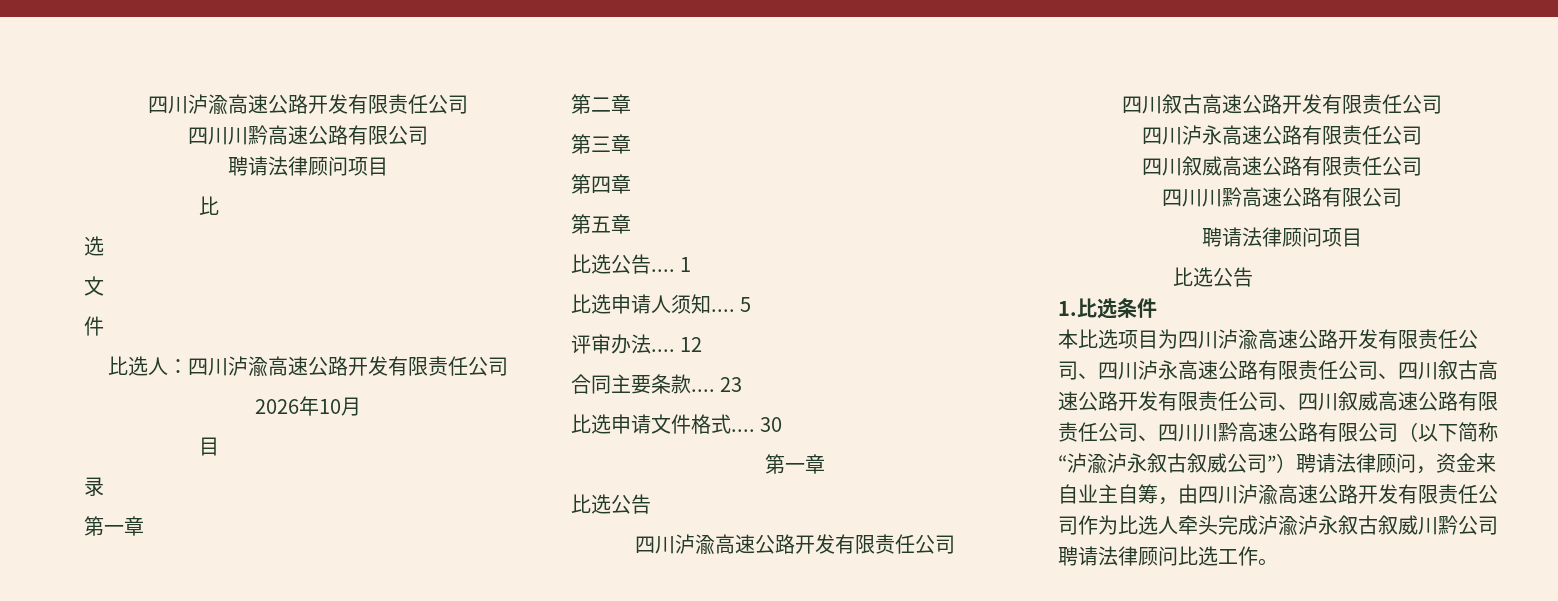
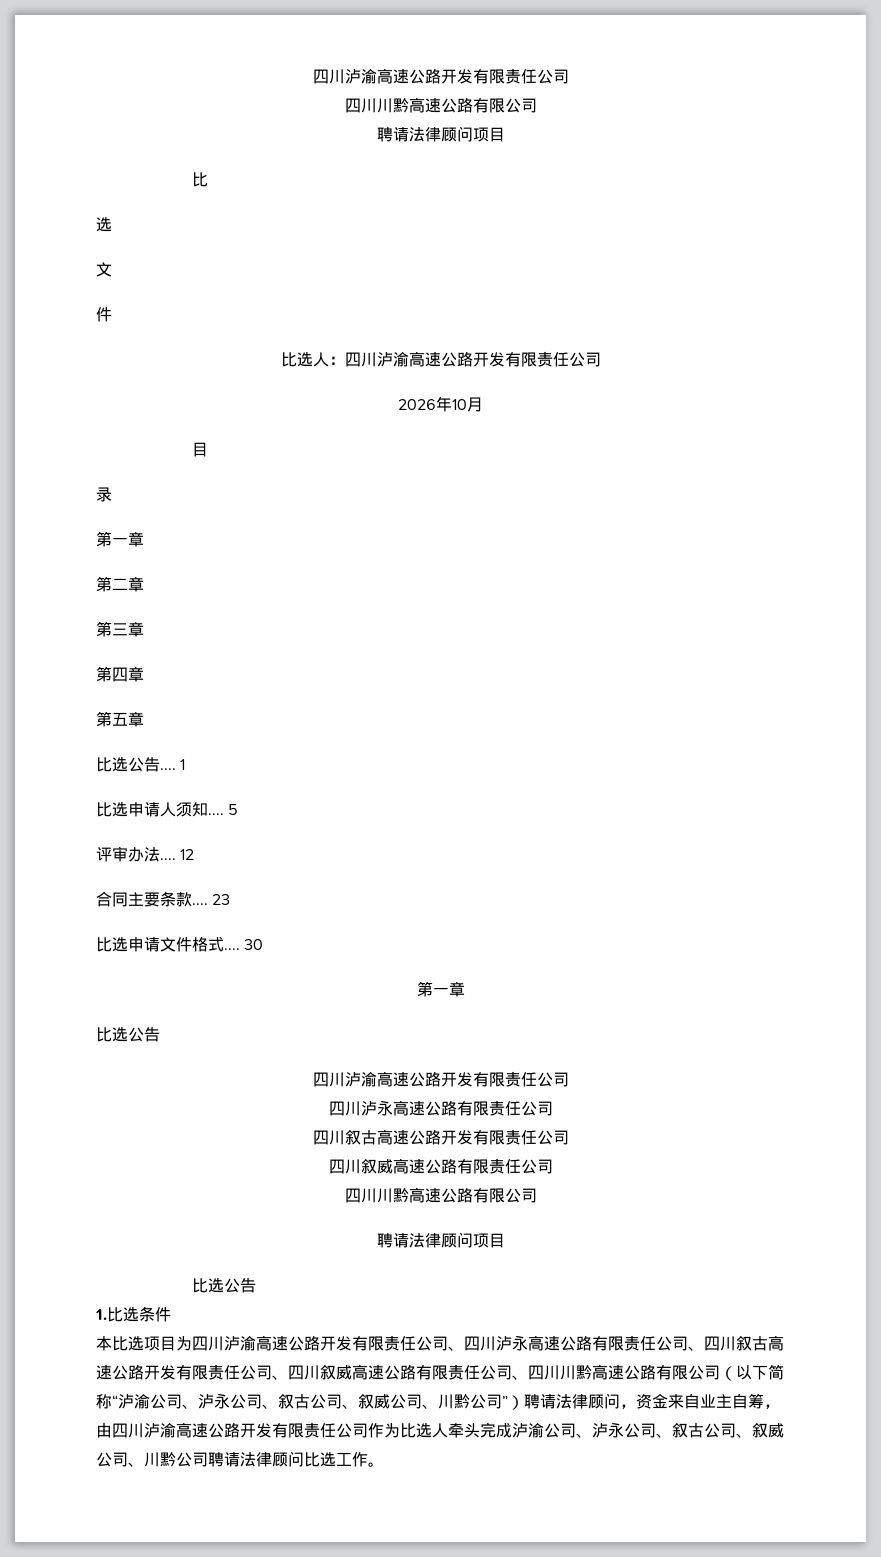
[1162,94,1442,114] [1142,125,1302,145] 叙古高速公路开发有限责任公司 // 四川泸永高速公路 -> [360,1100,553,1116] [312,1129,473,1145] 泸永高速公路有限责任公司 // 四川叙古高速公路开发
[1107,453,1227,473] 泸永叙古叙威 -> [150,1393,470,1409] 公司、泸永公司、叙古公司、叙威公司、川黔
[1298,515,1418,535] 泸永叙古叙威 -> [544,1422,784,1438] [96,1452,144,1467] 公司、泸永公司、叙古公司、叙威公司、

